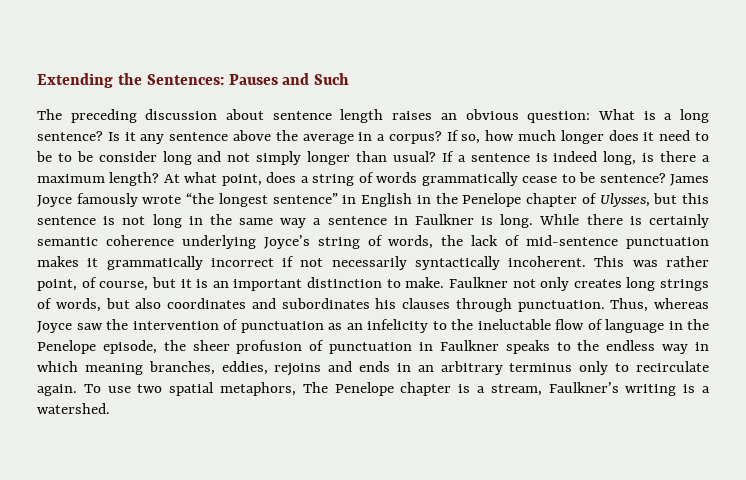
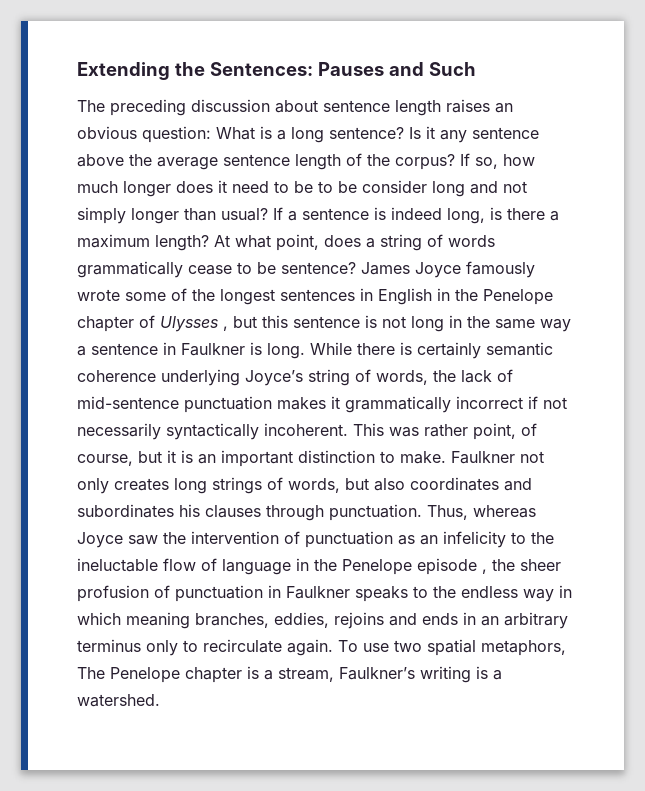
[358,132,386,141] in a -> [223,153,390,170] sentence length of the
[186,193,338,207] “the longest sentence” -> [125,288,355,305] some of the longest sentences
[599,193,650,207] Ulysses, -> [160,316,228,332] Ulysses ,
[102,340,157,354] episode, -> [417,558,487,575] episode ,

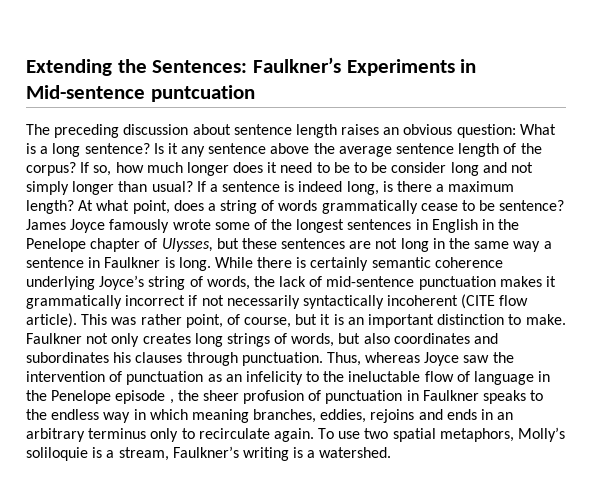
[317,62,476,76] Pauses and Such -> [253,57,477,76] [26,85,255,102] Faulkner’s Experiments in Mid-sentence puntcuation
[160,315,377,332] Ulysses , but this sentence is -> [161,238,372,252] Ulysses, but these sentences are
[264,423,348,436] incoherent. -> [387,294,529,309] [26,313,77,328] incoherent (CITE flow article).
[77,667,242,683] The Penelope chapter -> [518,427,566,442] [26,447,88,461] Molly’s soliloquie

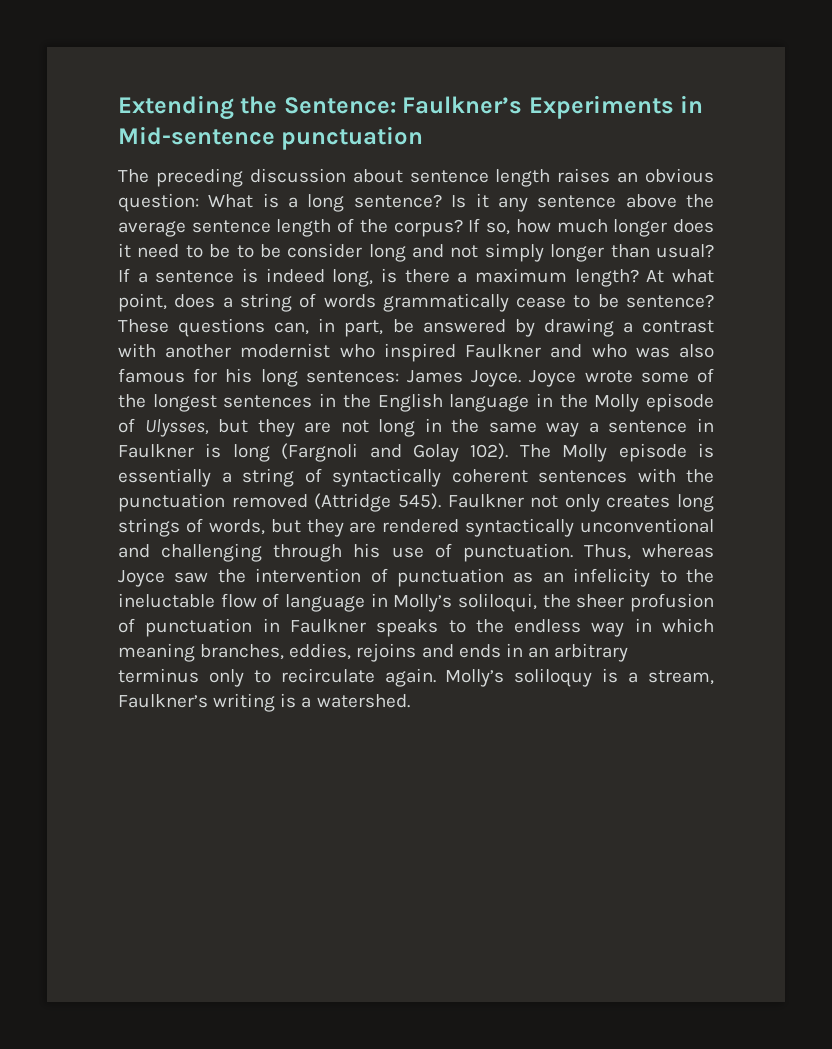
[152,60,248,73] Sentences: -> [283,97,396,114] Sentence:
[150,85,255,102] puntcuation -> [281,126,424,150] punctuation
[26,219,170,233] James Joyce famously -> [118,318,715,337] [118,343,714,362] [118,368,577,387] These questions can, in part, be answered by drawing a contrast with another modernist who inspired Faulkner and who was also famous for his long sentences: James Joyce. Joyce
[431,219,520,233] [26,238,141,252] English in the Penelope chapter -> [342,393,714,412] the English language in the Molly episode
[241,238,346,249] these sentences -> [257,419,295,437] they
[178,257,503,271] [26,275,557,290] [26,294,529,309] [26,313,566,328] long. While there is certainly semantic coherence underlying Joyce’s string of words, the lack of mid-sentence punctuation makes it grammatically incorrect if not necessarily syntactically incoherent (CITE flow article). This was rather point, of course, but it is an important distinction to make. -> [232,443,714,462] [118,468,714,487] [118,493,441,512] long (Fargnoli and Golay 102). The Molly episode is essentially a string of syntactically coherent sentences with the punctuation removed (Attridge 545).
[363,333,499,344] [26,352,238,366] also coordinates and subordinates his clauses through -> [306,518,714,537] [118,543,452,562] they are rendered syntactically unconventional and challenging through his use of
[26,390,174,404] the Penelope episode , -> [393,593,538,612] Molly’s soliloqui,
[318,427,566,442] [26,447,88,461] To use two spatial metaphors, Molly’s soliloquie -> [445,668,593,687] Molly’s soliloquy

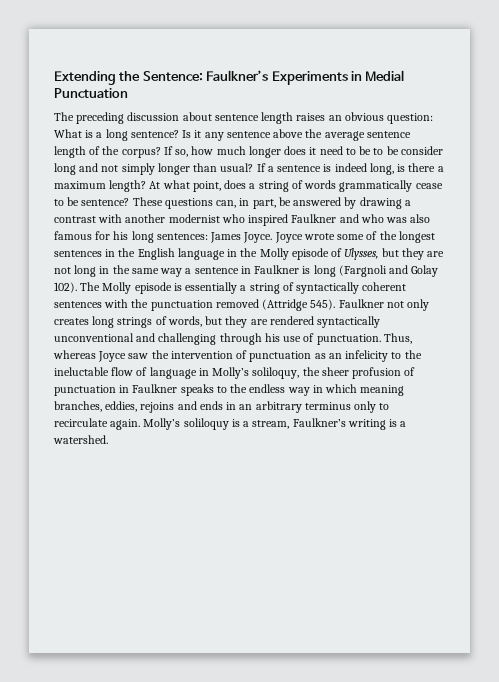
[118,126,424,150] Mid-sentence punctuation -> [365,70,405,81] [54,88,128,98] Medial Punctuation
[458,593,538,612] soliloqui, -> [252,367,300,379] soliloquy,

